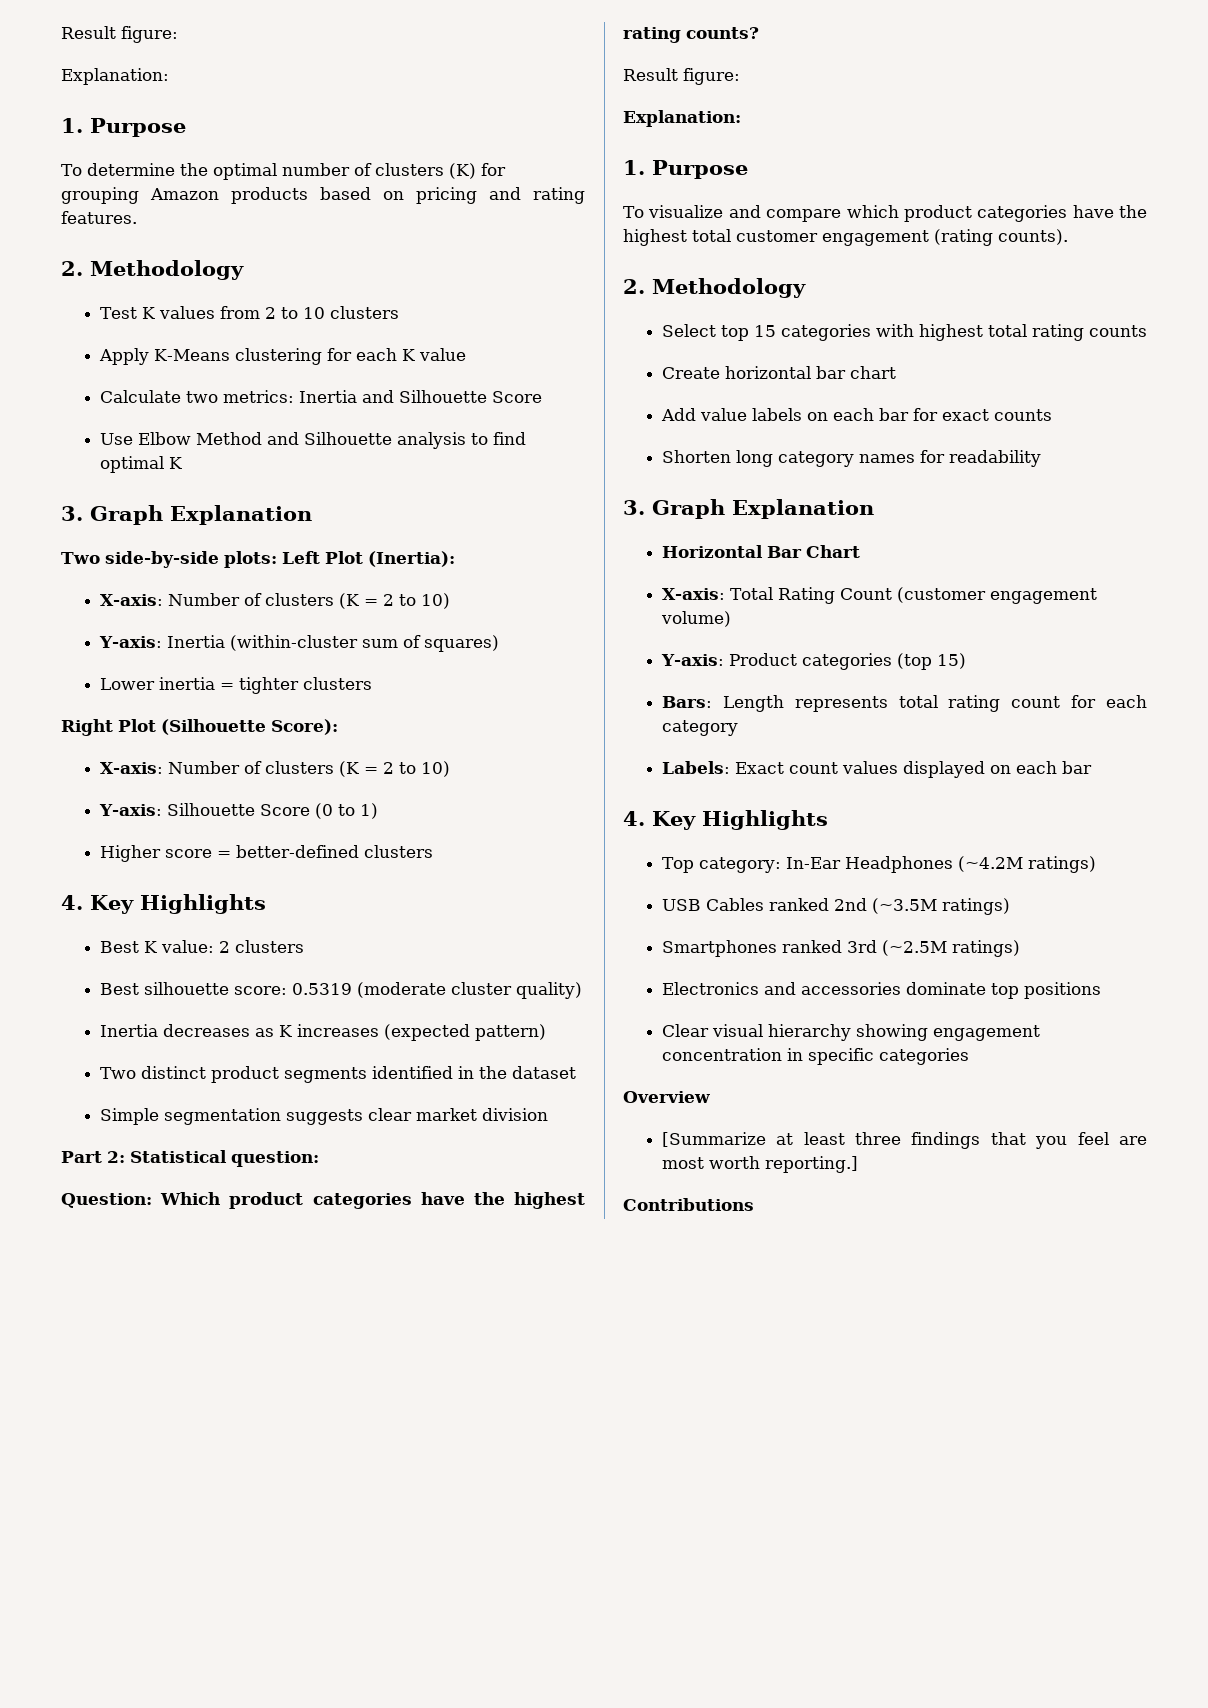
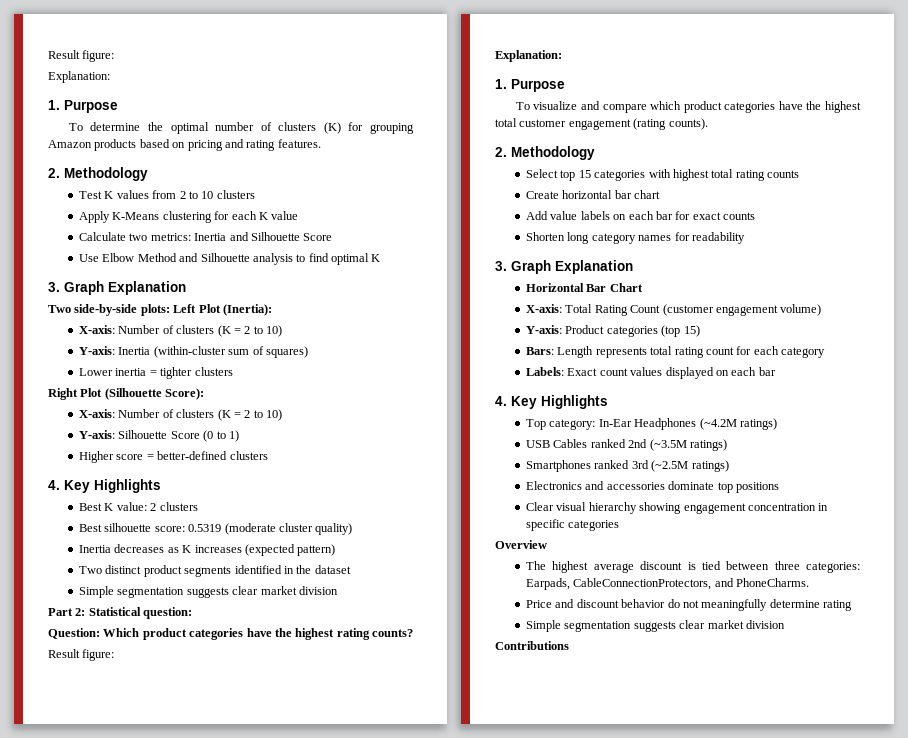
[661,1132,1147,1149] [661,1156,858,1173] [Summarize at least three findings that you feel are most worth reporting.] -> [526,561,860,573] [526,578,810,590] [526,599,853,611] [526,620,785,632] The highest average discount is tied between three categories: Earpads, CableConnectionProtectors, and PhoneCharms. // Price and discount behavior do not meaningfully determine rating // Simple segmentation suggests clear market division

